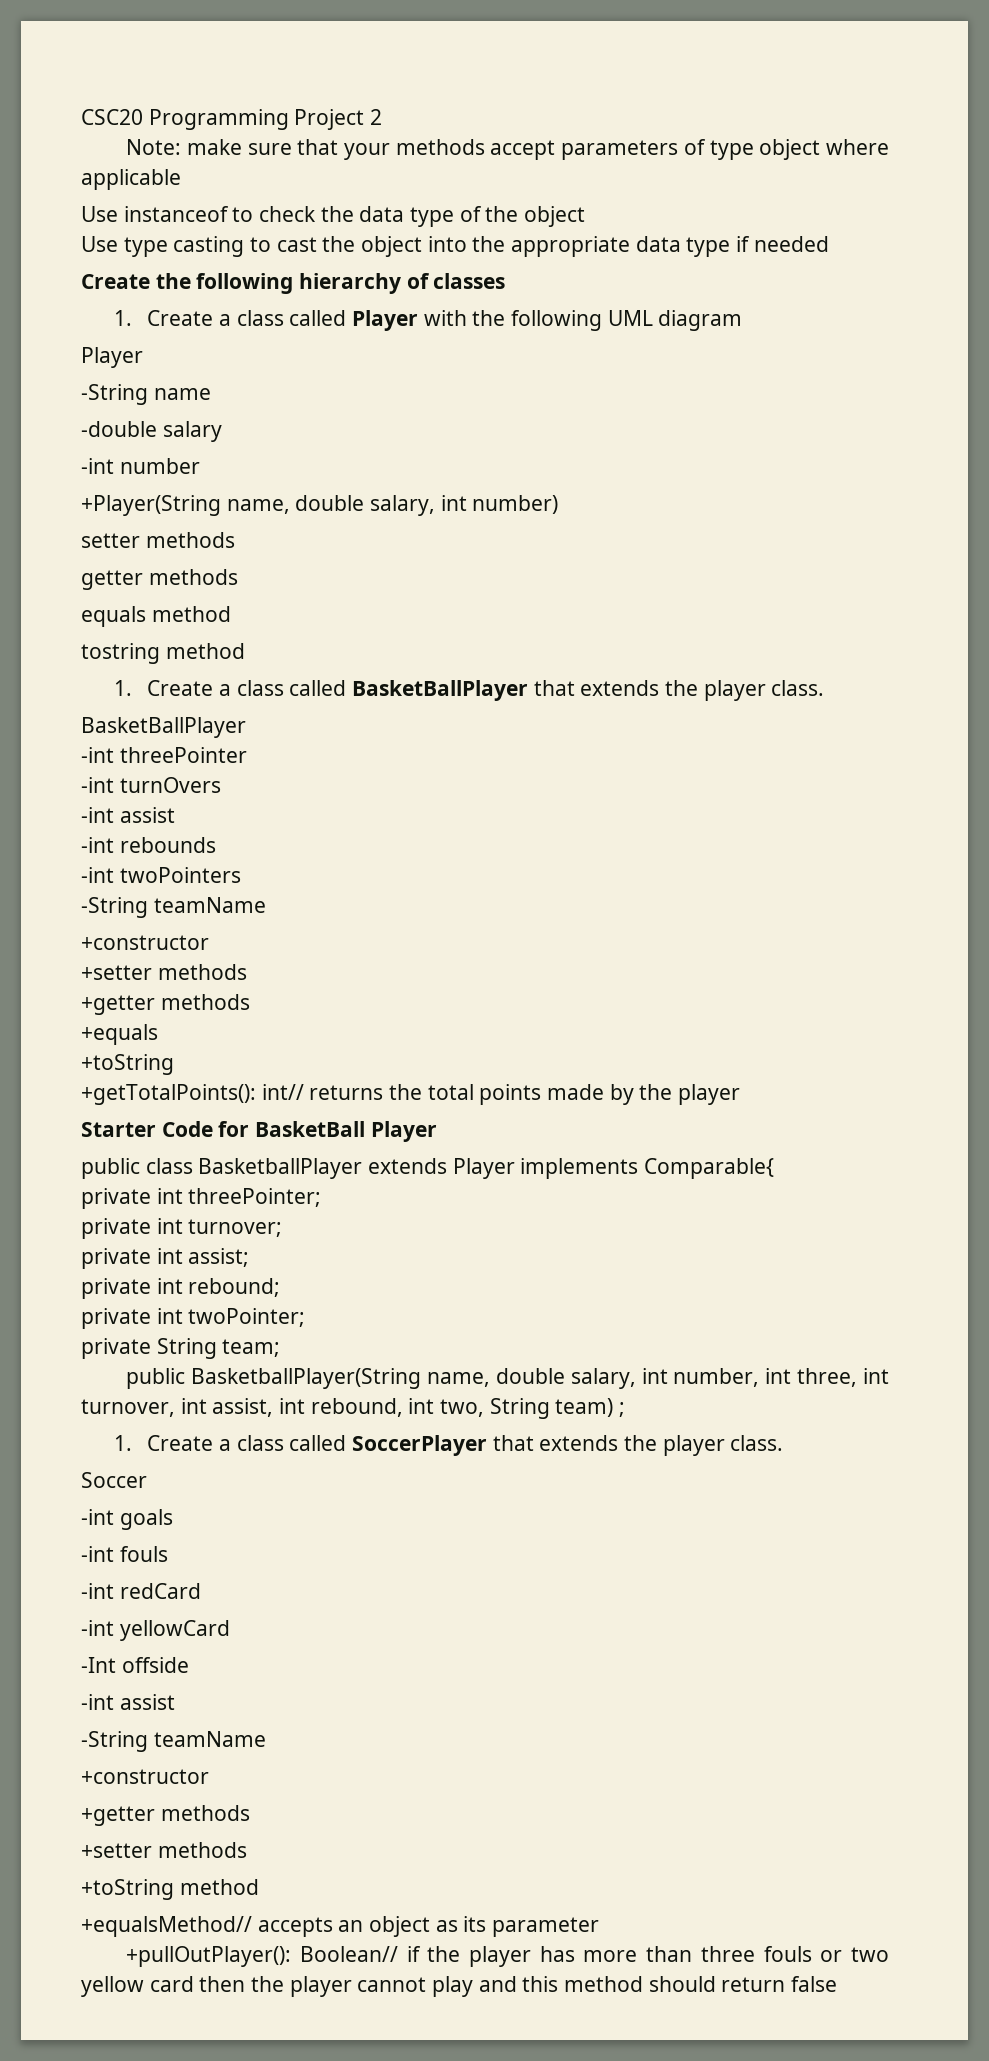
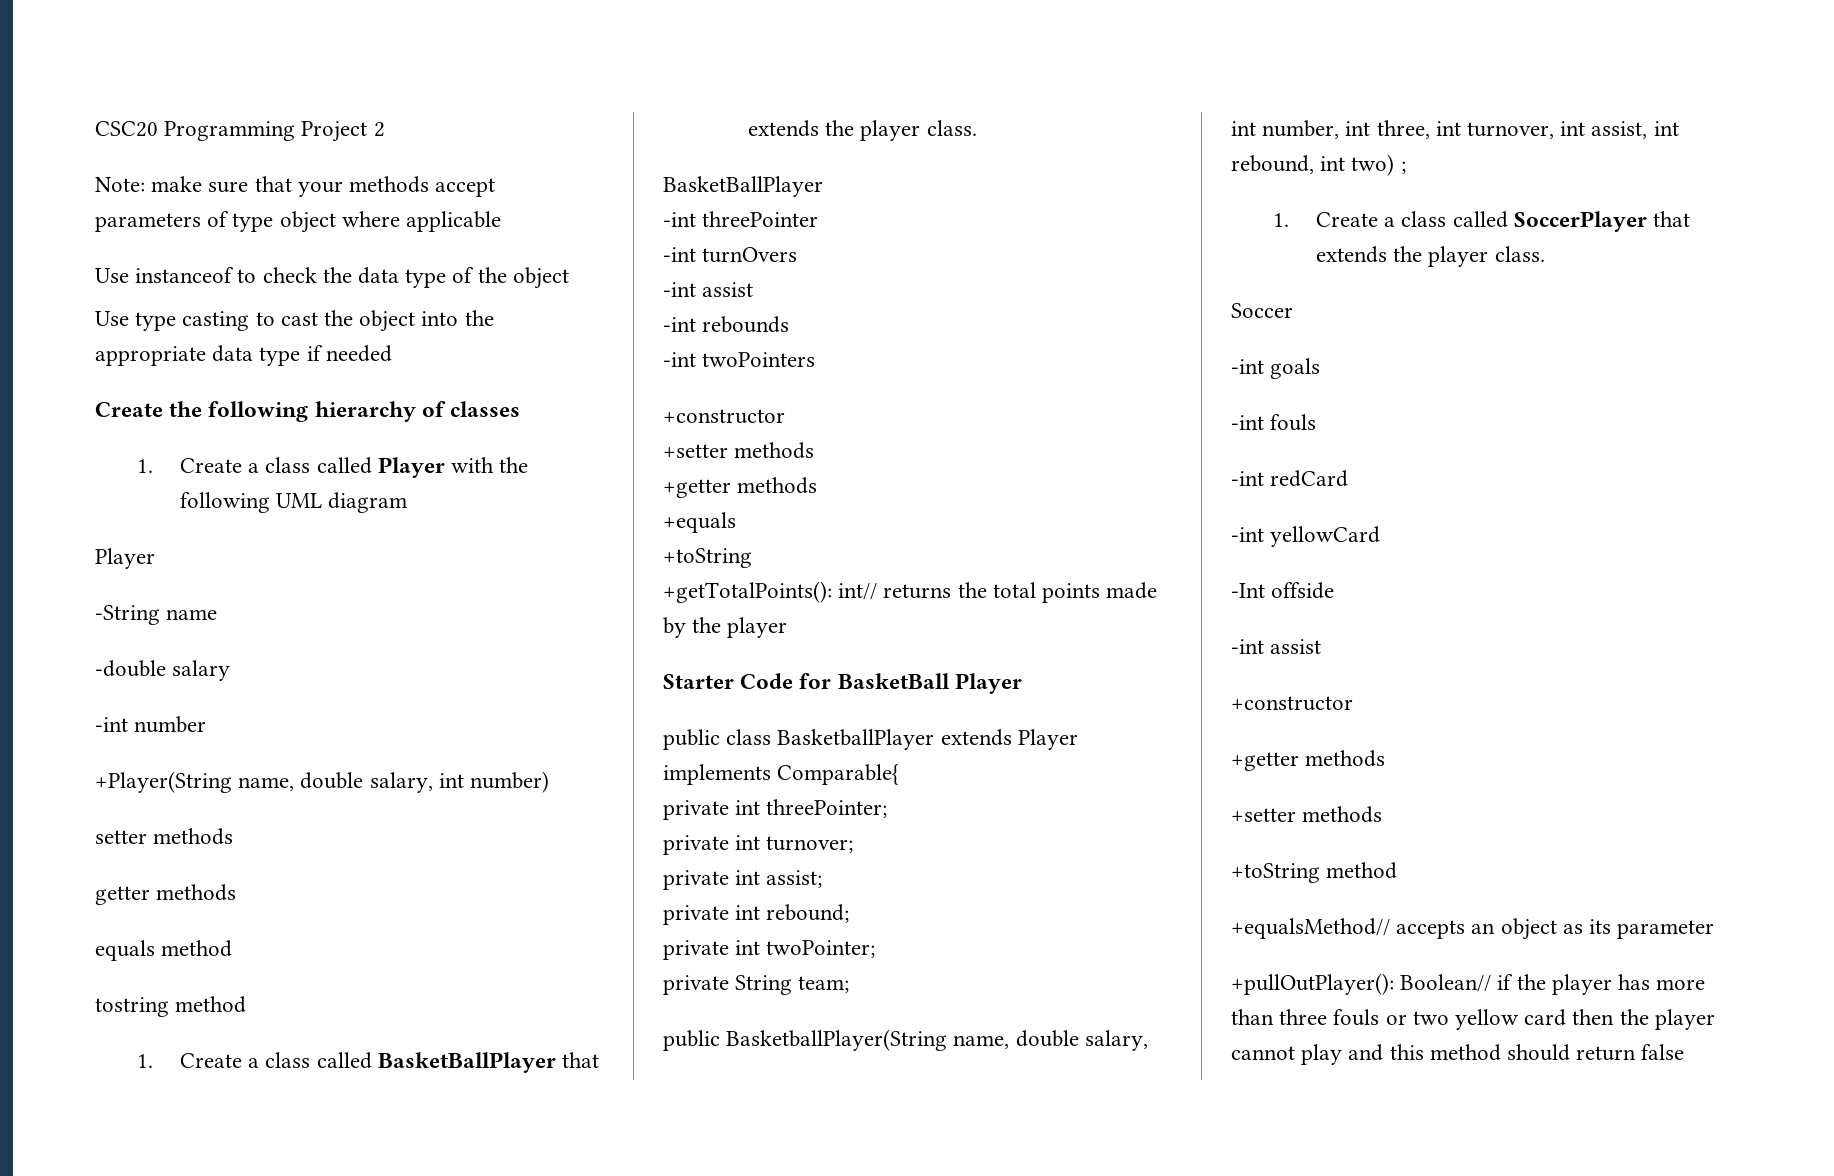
[81,897,266,918] // -String teamName -> (816, 359) none
[440,1398,614,1419] two, String team) -> [1351,154,1395,176] two)
[81,1731,266,1752] // -String teamName -> (1322, 646) none

